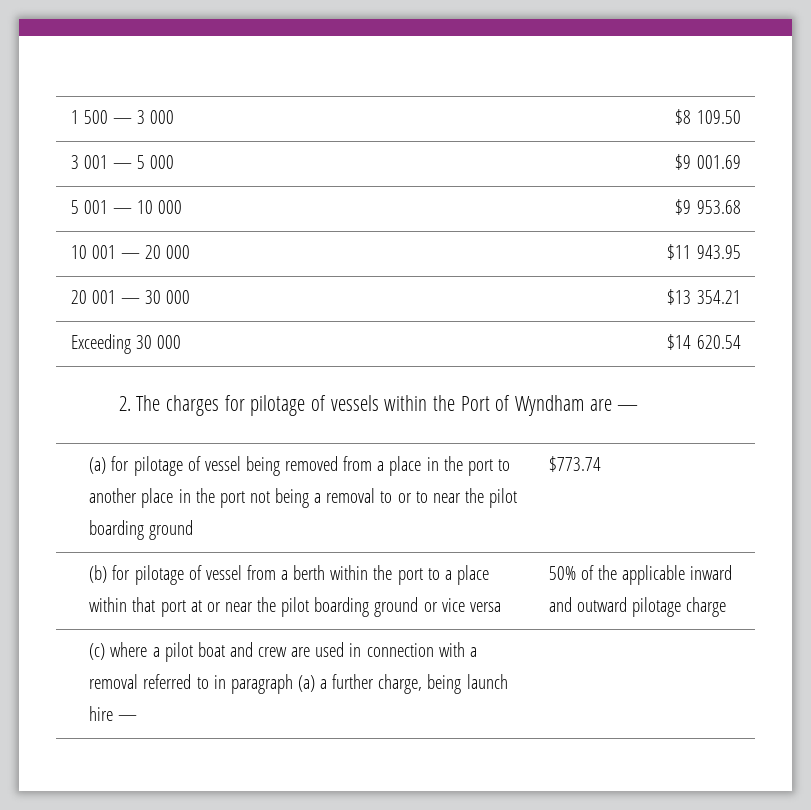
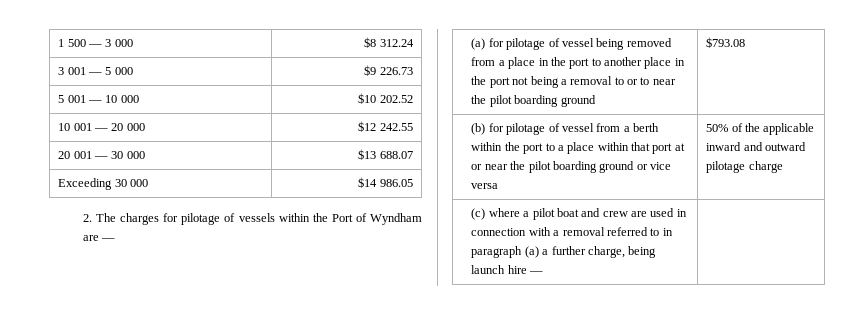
[696,110,741,124] 109.50 -> [379,39,414,47] 312.24
[696,155,741,169] 001.69 -> [379,67,413,75] 226.73
[675,199,741,215] $9 953.68 -> [358,93,413,104] $10 202.52
[667,244,741,260] $11 943.95 -> [358,121,413,132] $12 242.55
[696,290,741,304] 354.21 -> [379,151,413,159] 688.07
[696,335,741,349] 620.54 -> [379,179,413,187] 986.05
[548,456,601,472] $773.74 -> [706,37,746,48] $793.08

